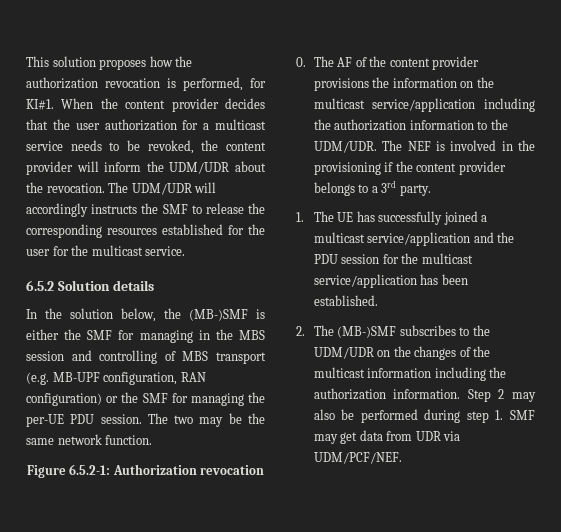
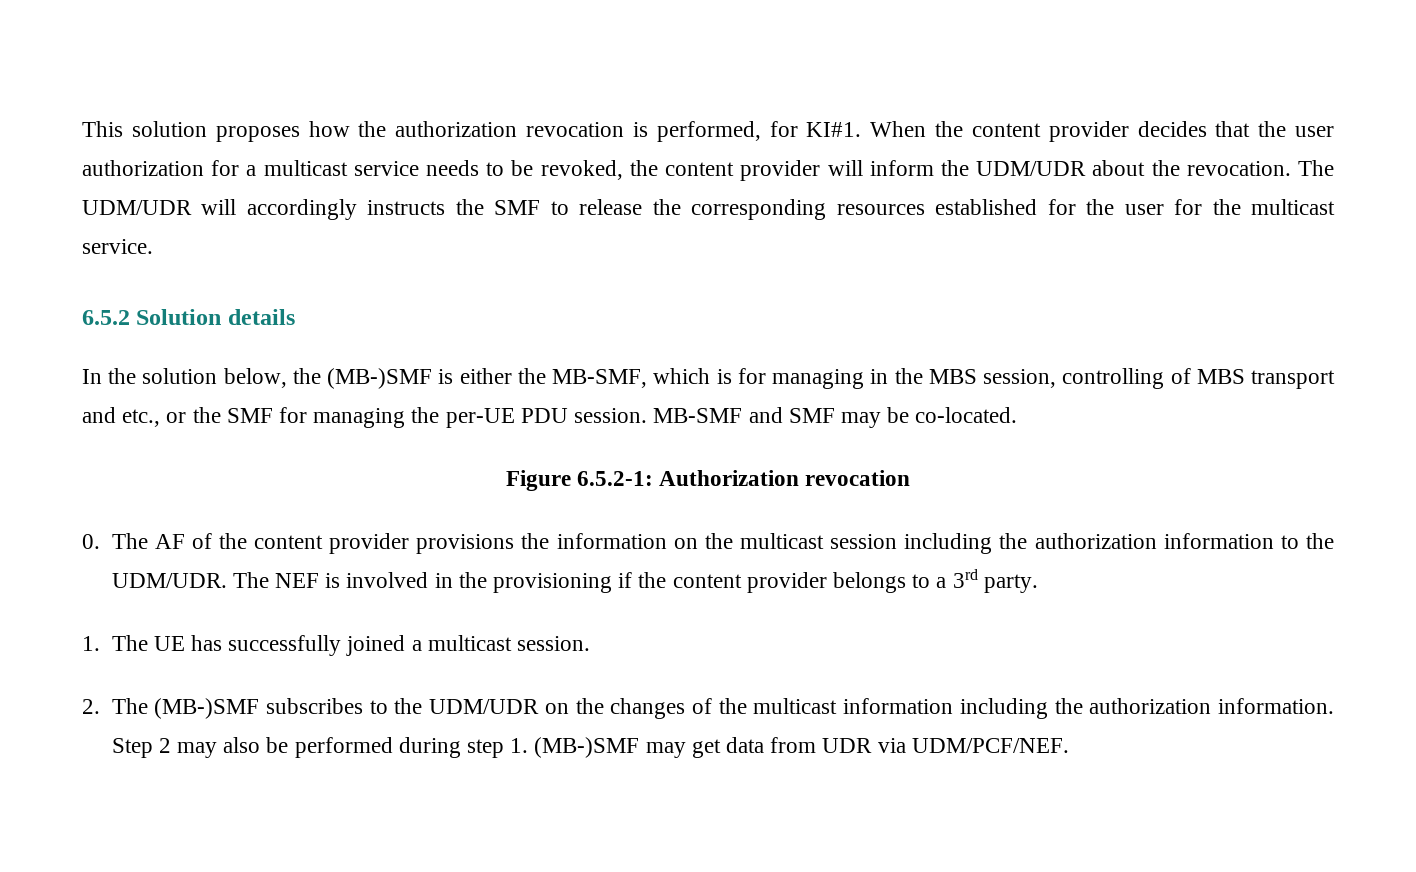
[87,330,113,340] SMF -> [552,368,732,388] MB-SMF, which is
[26,350,92,361] session and -> [983,369,1057,388] session,
[26,372,206,385] [26,393,102,406] (e.g. MB-UPF configuration, RAN configuration) -> [82,407,161,427] and etc.,
[147,413,265,427] [26,434,153,445] The two may be the same network function. -> [653,407,1018,428] MB-SMF and SMF may be co-located.
[372,98,476,112] service/application -> [830,534,898,549] session
[367,232,515,246] [313,253,473,264] [313,274,468,288] [313,295,378,306] service/application and the PDU session for the multicast service/application has been established. -> [516,636,590,651] session.
[509,410,535,420] SMF -> [534,737,640,758] (MB-)SMF

